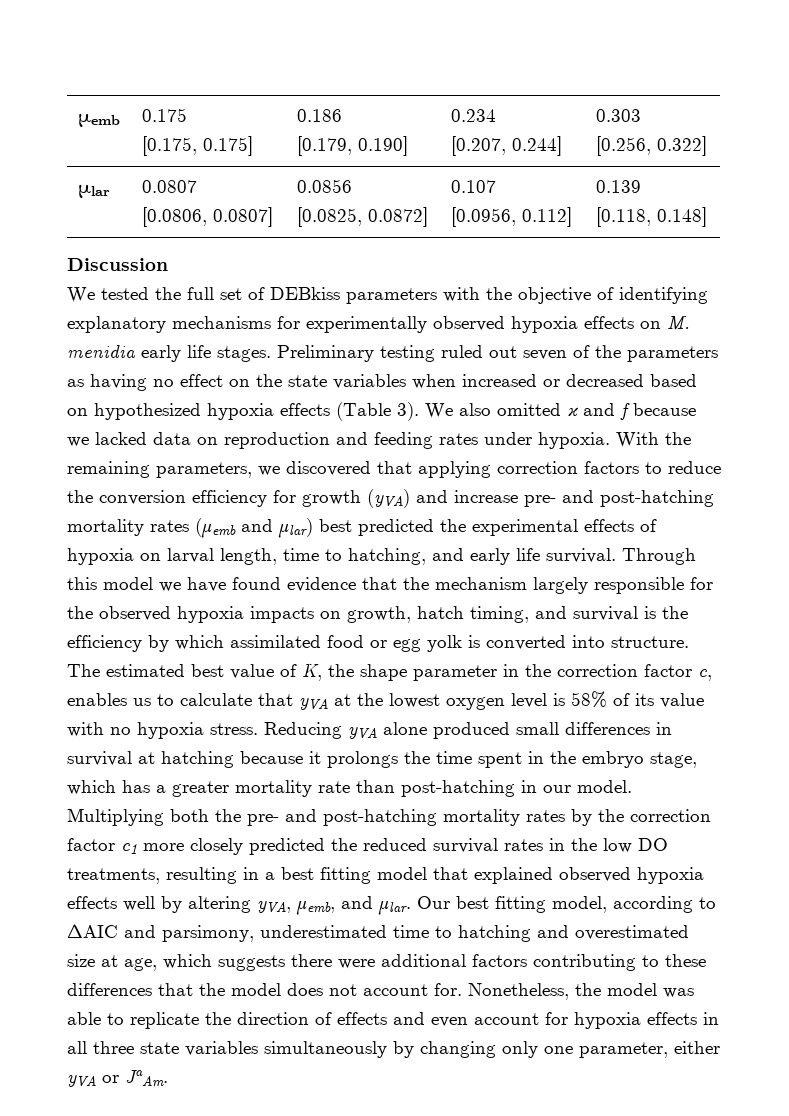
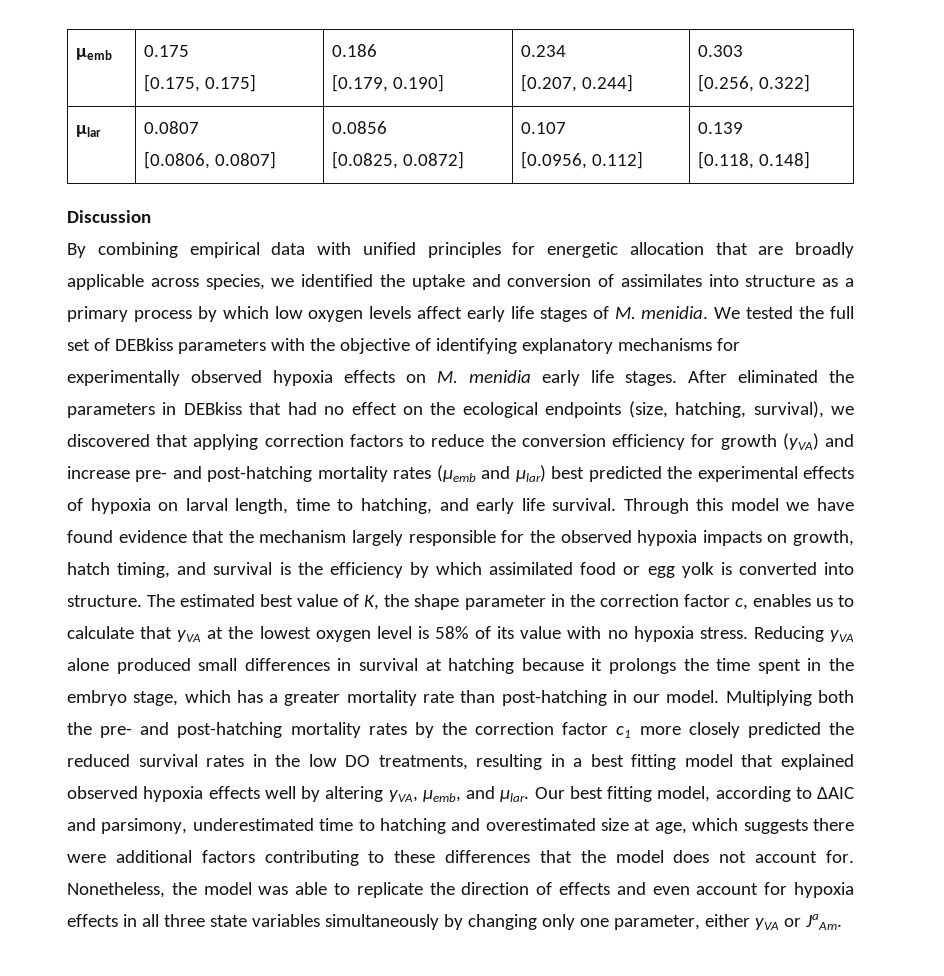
(168, 264) none -> [67,242,854,258] [67,274,855,290] [67,306,709,322] By combining empirical data with unified principles for energetic allocation that are broadly applicable across species, we identified the uptake and conversion of assimilates into structure as a primary process by which low oxygen levels affect early life stages of M. menidia.
[277,345,718,362] [67,374,697,391] [67,402,696,421] [67,432,691,449] [67,461,252,478] Preliminary testing ruled out seven of the parameters as having no effect on the state variables when increased or decreased based on hypothesized hypoxia effects (Table 3). We also omitted κ and f because we lacked data on reproduction and feeding rates under hypoxia. With the remaining parameters, -> [688,370,854,383] [67,401,824,418] After eliminated the parameters in DEBkiss that had no effect on the ecological endpoints (size, hatching, survival),

